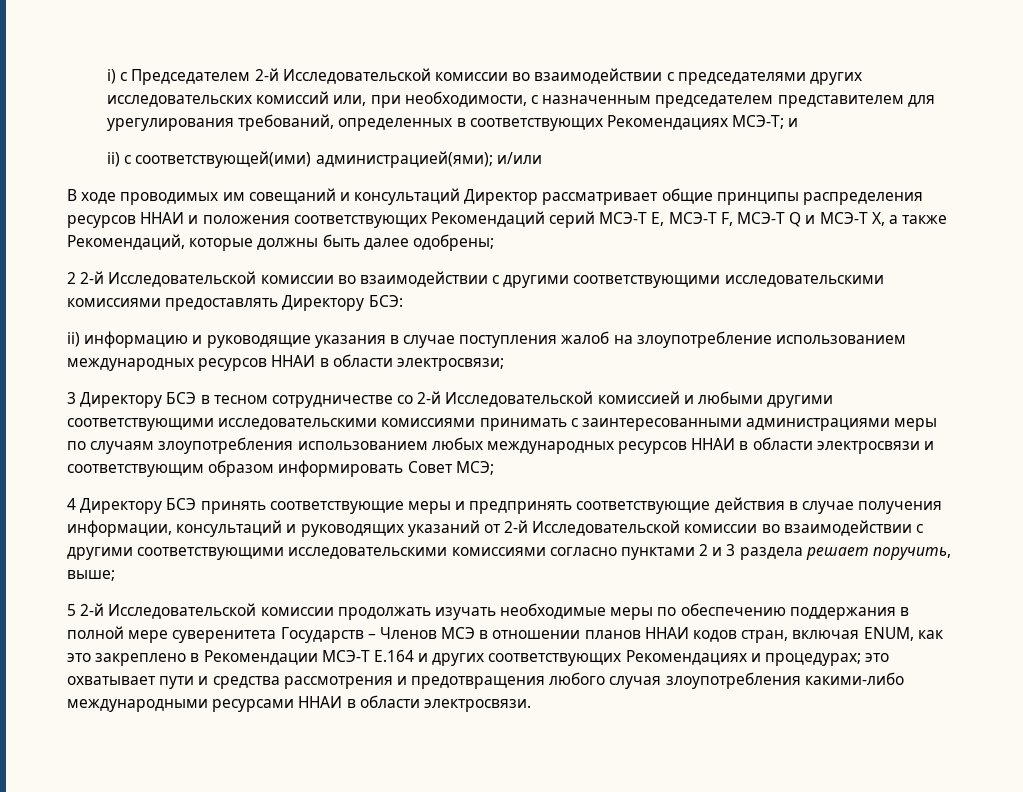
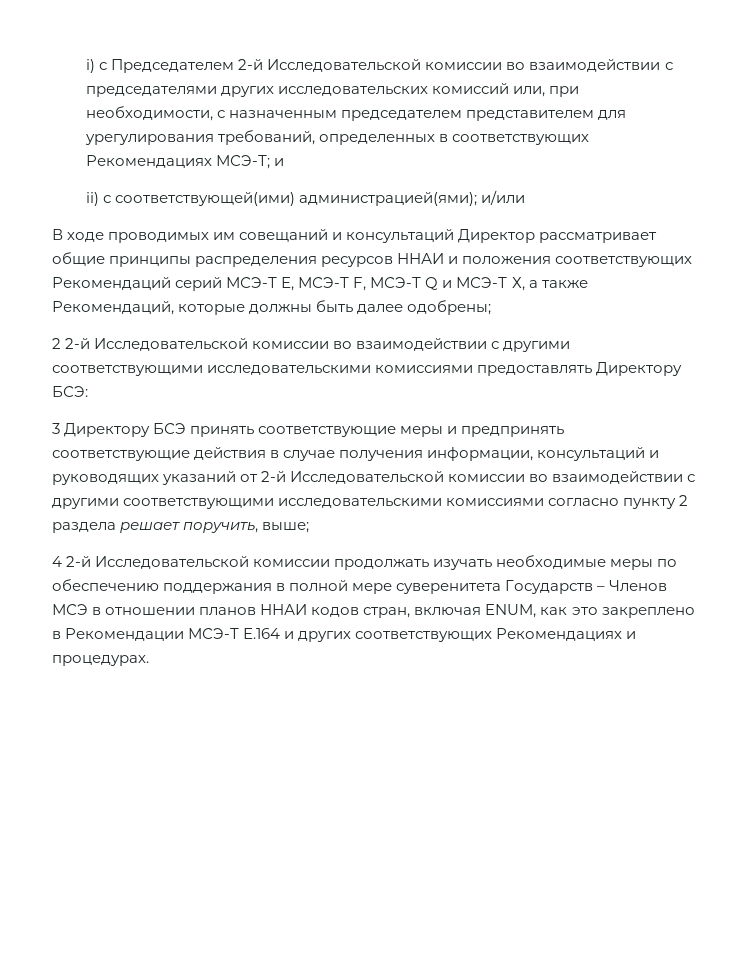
[67,331,907,348] [67,354,504,371] [67,391,834,408] [67,418,938,431] [67,437,935,454] [67,460,494,477] [67,498,76,510] ii) информацию и руководящие указания в случае поступления жалоб на злоупотребление использованием международных ресурсов ННАИ в области электросвязи; // 3 Директору БСЭ в тесном сотрудничестве со 2-й Исследовательской комиссией и любыми другими соответствующими исследовательскими комиссиями принимать с заинтересованными администрациями меры по случаям злоупотребления использованием любых международных ресурсов ННАИ в области электросвязи и соответствующим образом информировать Совет МСЭ; // 4 -> [52,423,60,434] 3
[620,544,736,560] пунктами 2 и 3 -> [623,495,689,509] пункту 2
[67,604,76,616] 5 -> [52,556,62,567] 4
[765,653,890,666] [67,672,904,689] [67,695,531,712] процедурах; это охватывает пути и средства рассмотрения и предотвращения любого случая злоупотребления какими-либо международными ресурсами ННАИ в области электросвязи. -> [52,655,149,666] процедурах.

